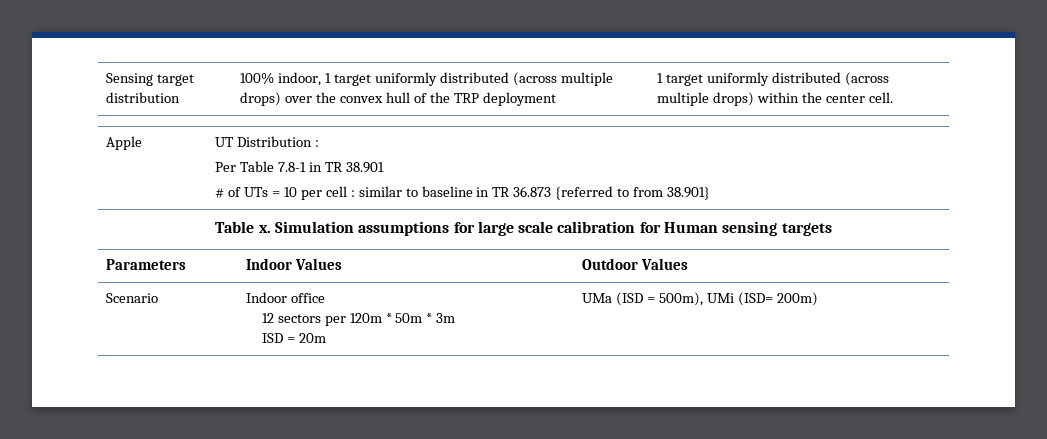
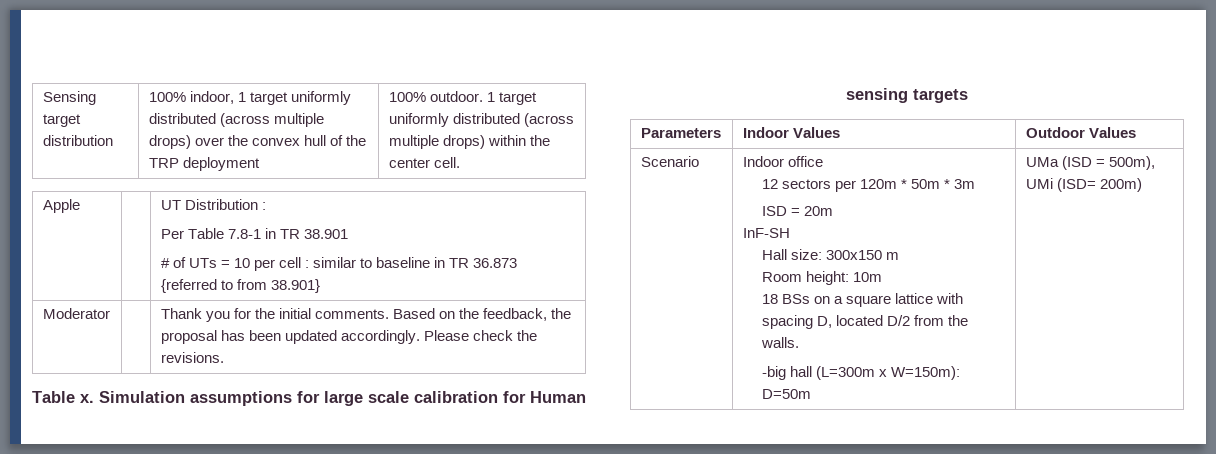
(556, 99) none -> [388,91,483,102] 100% outdoor.
(710, 193) none -> [42,308,110,319] [160,308,572,322] [160,330,537,344] [160,352,224,363] // Moderator | | Thank you for the initial comments. Based on the feedback, the proposal has been updated accordingly. Please check the revisions.
(326, 338) none -> [742,228,790,238] [761,249,899,260] [761,271,882,285] [761,293,963,307] [761,315,968,329] [760,337,799,348] [761,366,960,380] [761,389,811,399] // InF-SH // Hall size: 300x150 m // Room height: 10m // 18 BSs on a square lattice with spacing D, located D/2 from the walls. // -big hall (L=300m x W=150m): D=50m

